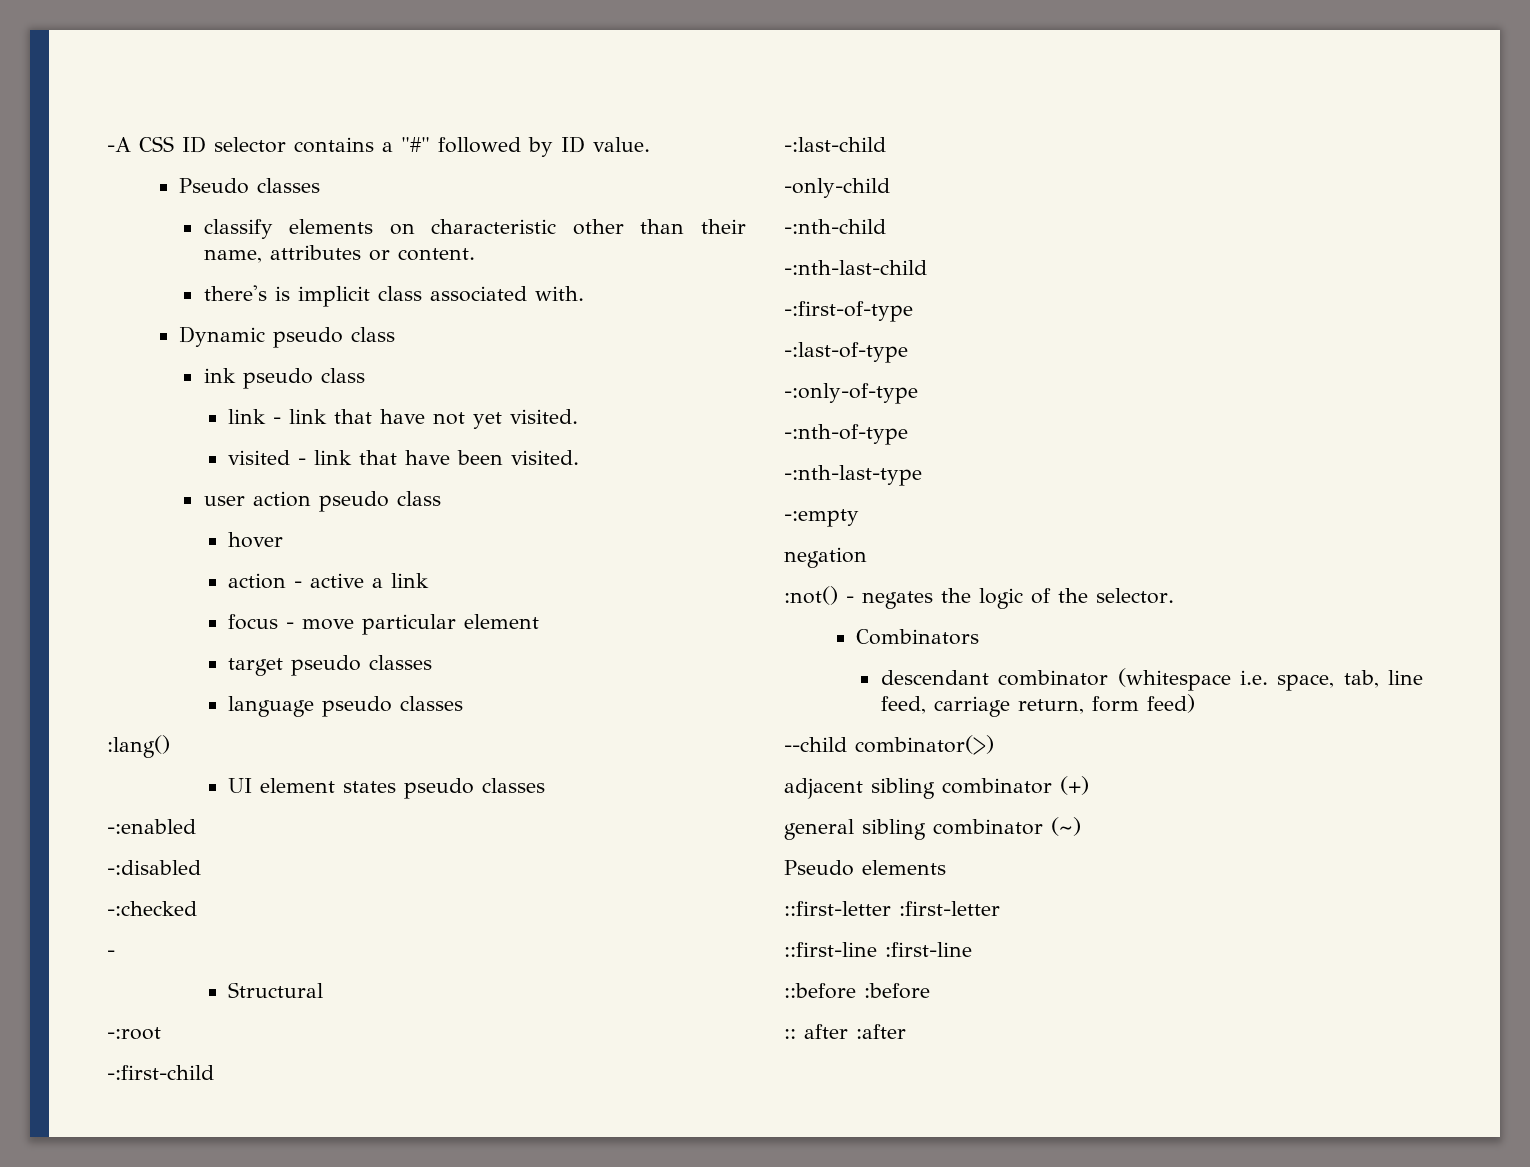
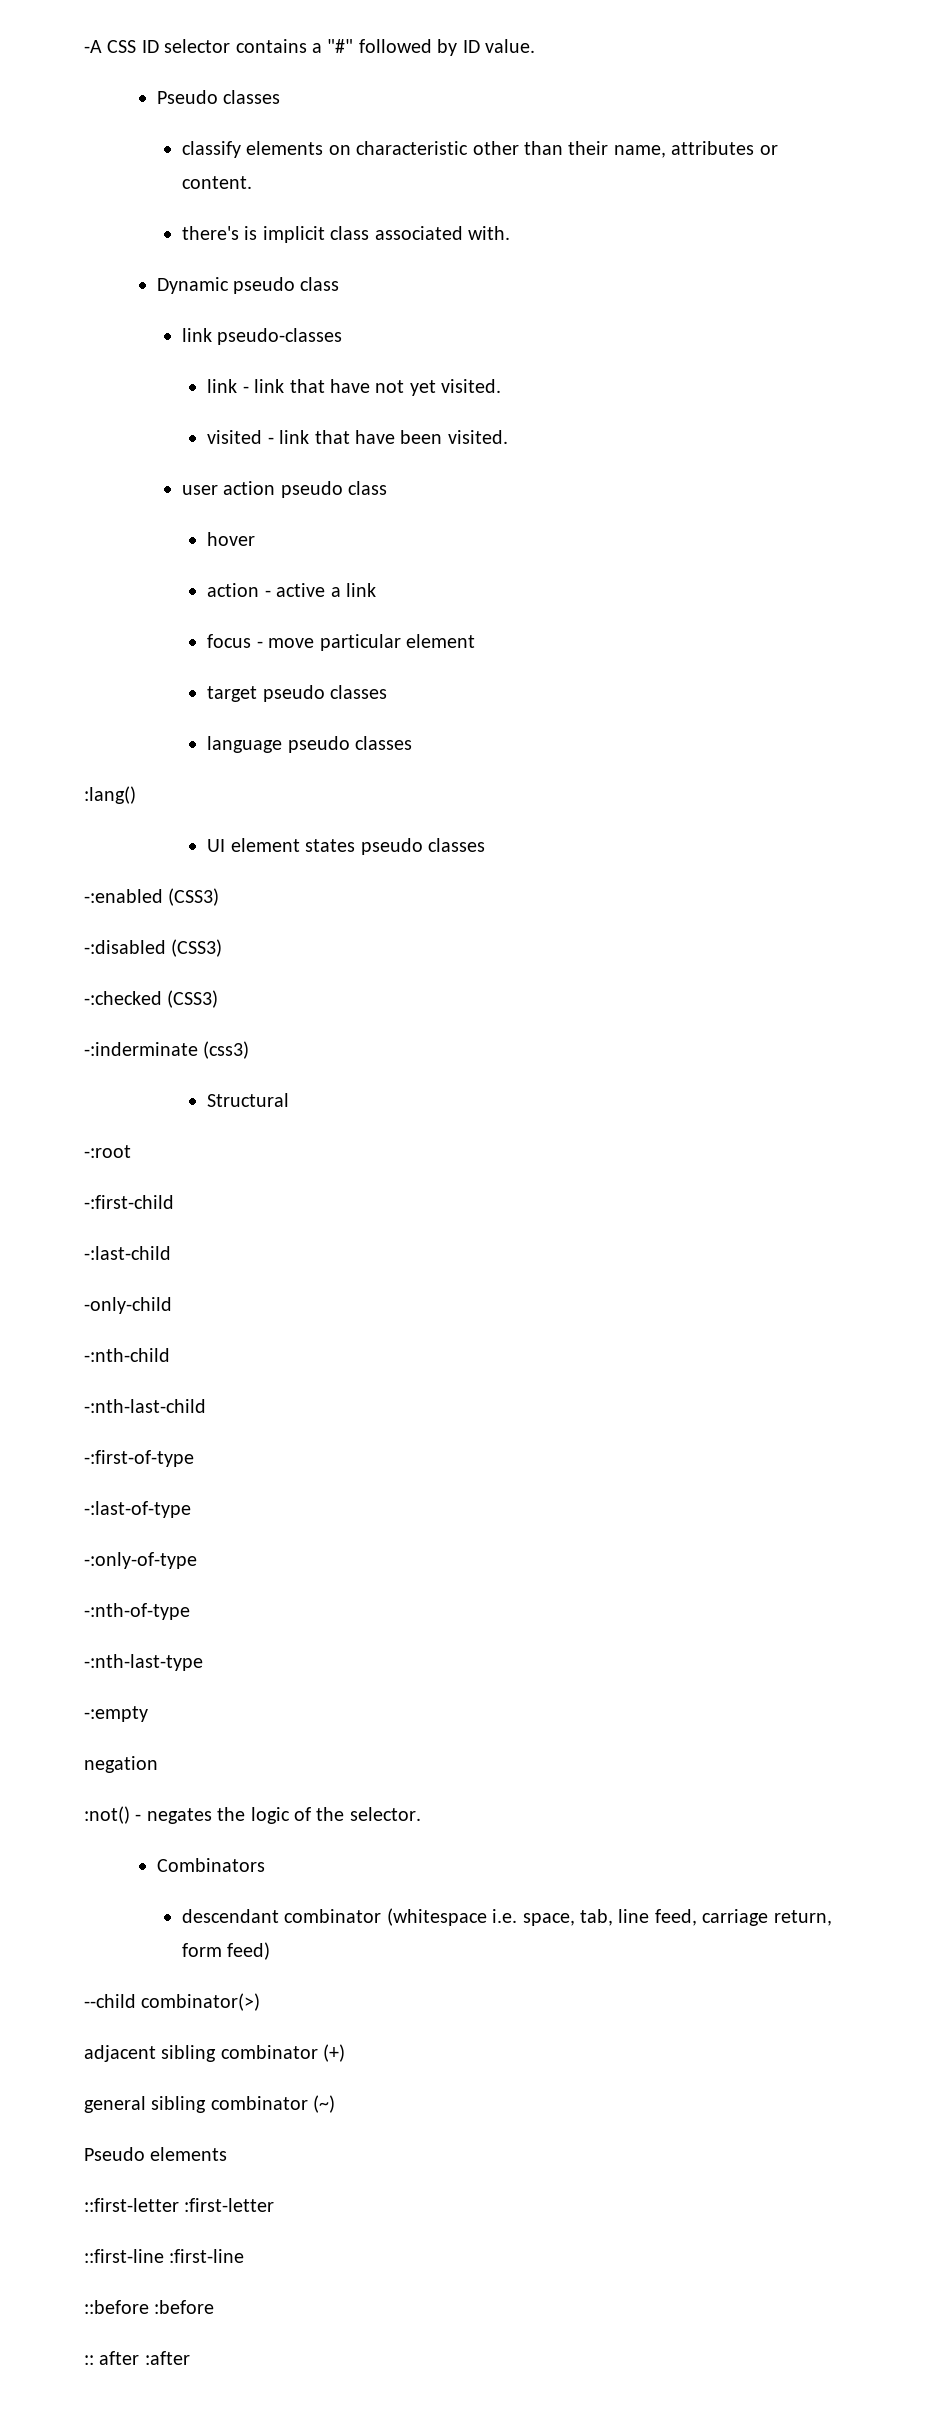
[203,368,365,389] ink pseudo class -> [181,328,343,345] link pseudo-classes
(196, 826) none -> [168,888,220,906] (CSS3)
(201, 867) none -> [171,939,223,957] (CSS3)
[107,950,115,957] // - -> [167,990,219,1008] [84,1041,250,1059] (CSS3) // -:inderminate (css3)

